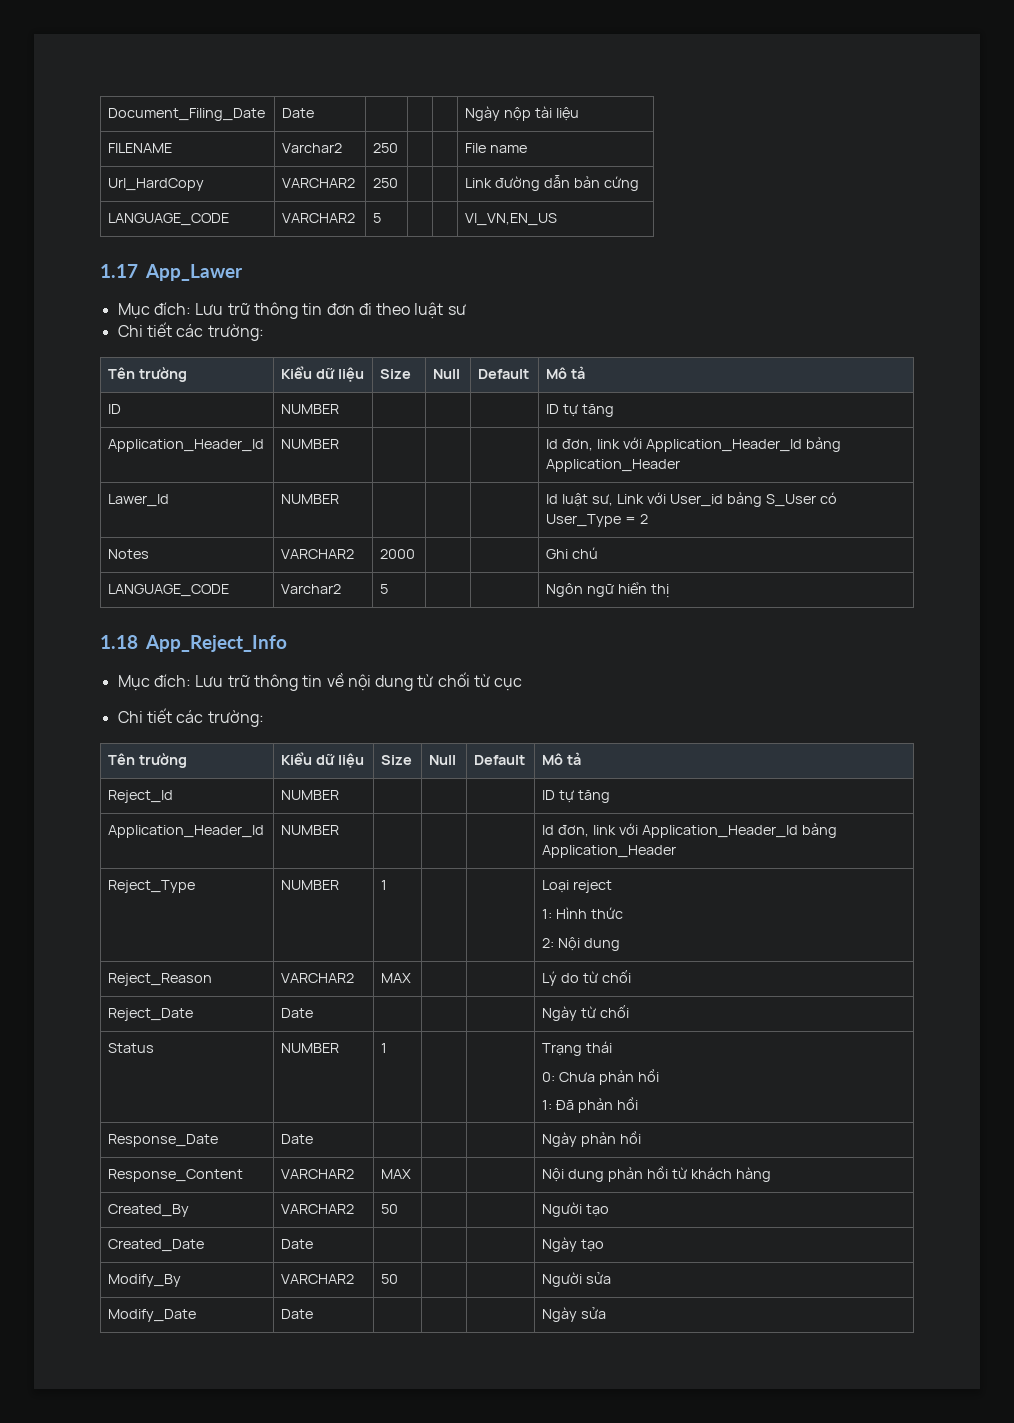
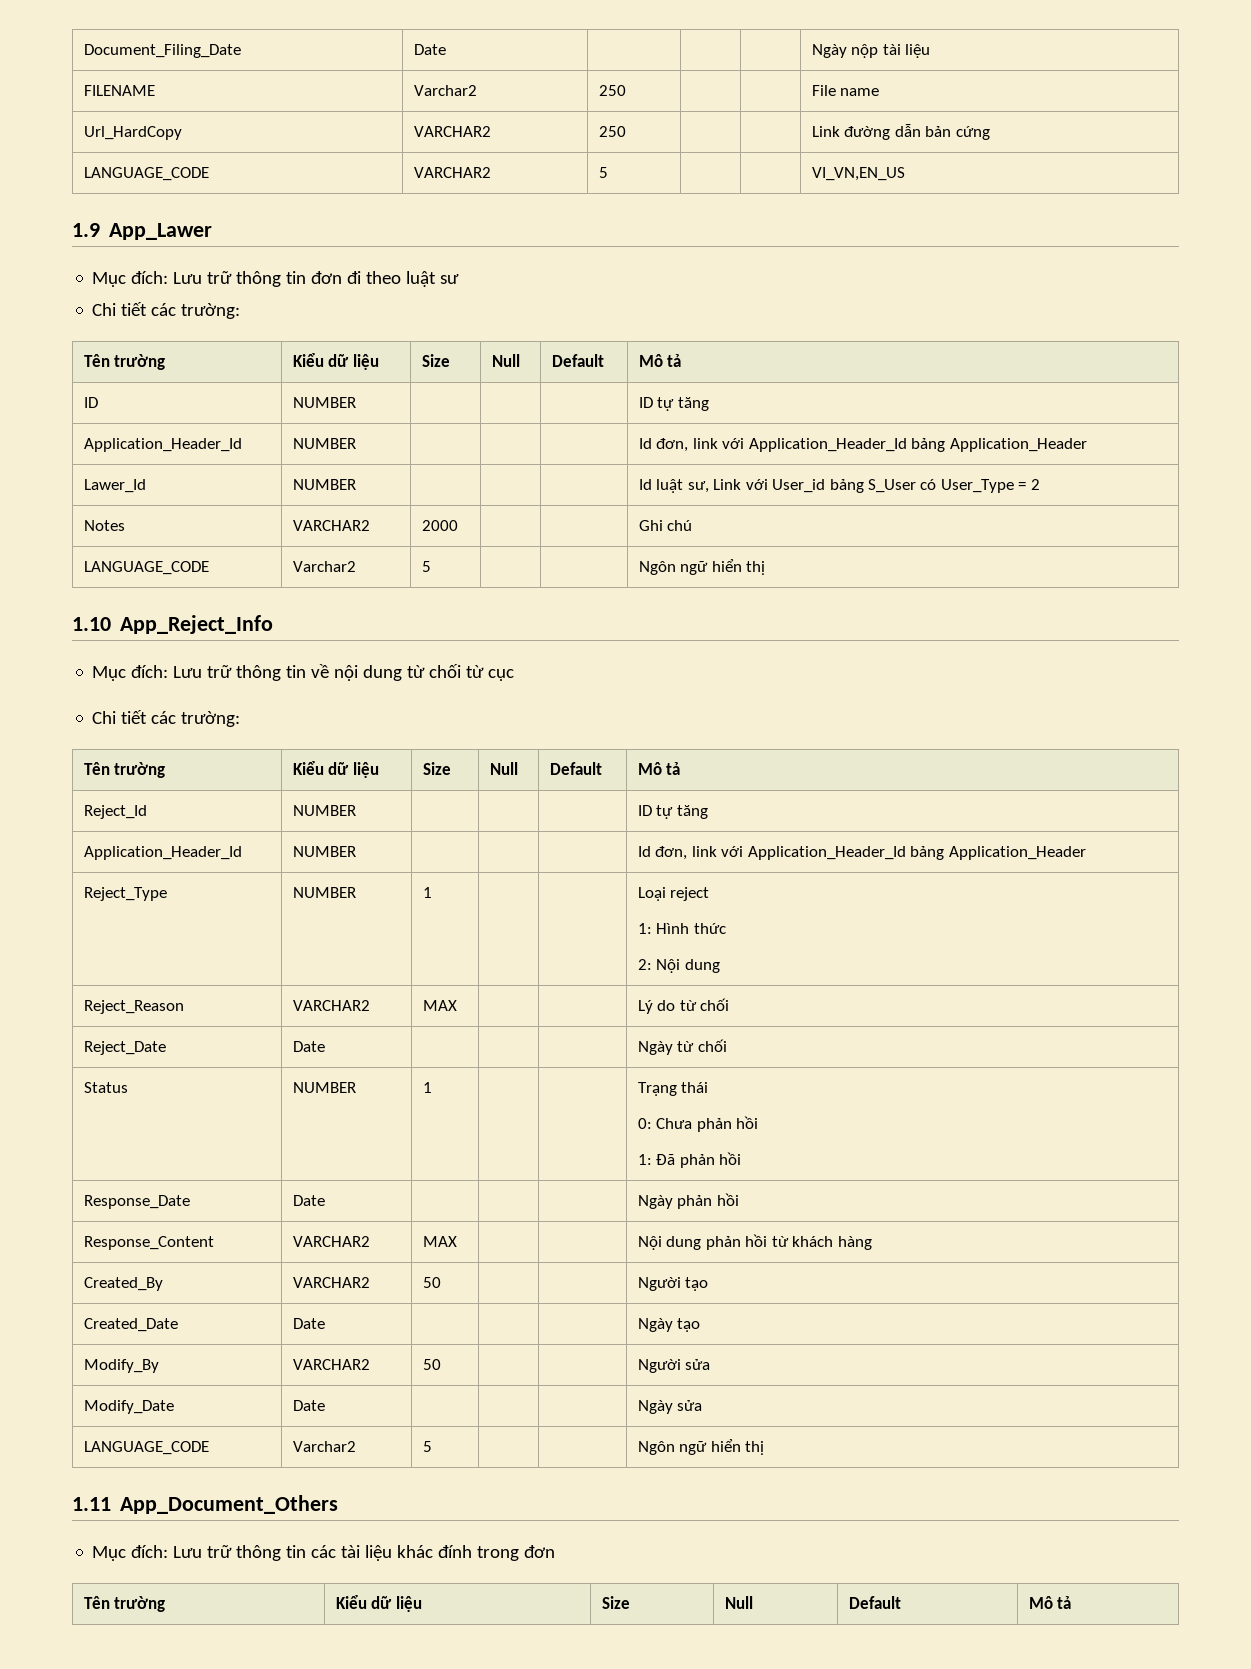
[100,264,138,278] 1.17 -> [72,223,100,237] 1.9
[100,635,138,649] 1.18 -> [72,617,111,631] 1.10
(607, 1312) none -> [83,1441,209,1455] [292,1441,356,1452] [422,1441,432,1452] [637,1439,765,1455] [72,1495,339,1514] [92,1545,556,1561] [83,1596,166,1612] [335,1595,422,1612] [601,1596,630,1609] [724,1596,753,1609] [848,1596,901,1609] [1028,1596,1072,1609] // LANGUAGE_CODE | Varchar2 | 5 | | | Ngôn ngữ hiển thị // 1.11 App_Document_Others // Mục đích: Lưu trữ thông tin các tài liệu khác đính trong đơn // Tên trường | Kiểu dữ liệu | Size | Null | Default | Mô tả

